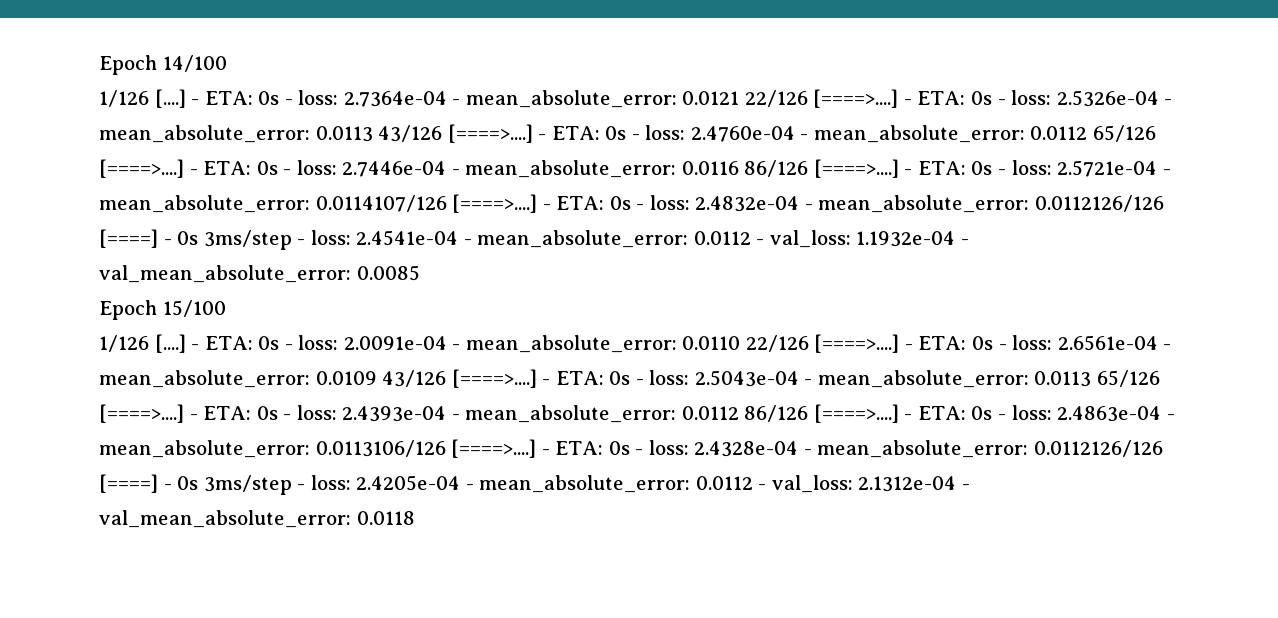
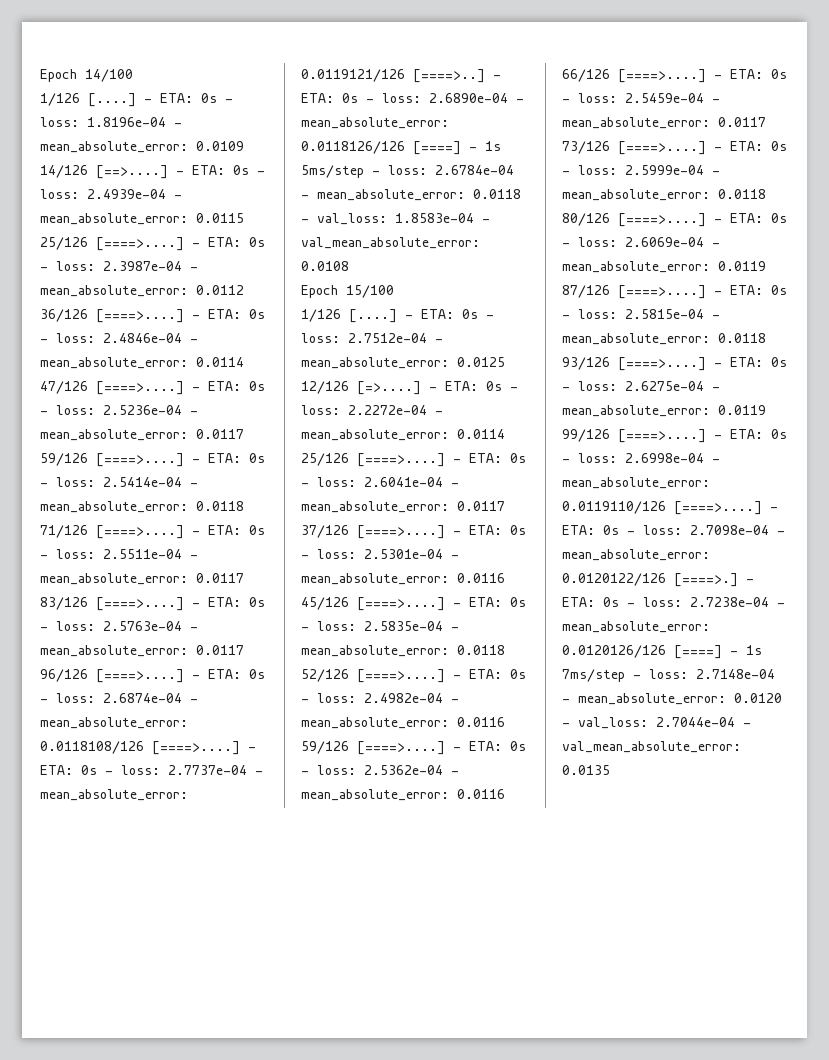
[343,89,1173,108] [99,124,1156,143] [99,159,1171,178] [99,194,1164,213] [99,229,969,250] [99,265,420,283] 2.7364e-04 - mean_absolute_error: 0.0121 22/126 [====>....] - ETA: 0s - loss: 2.5326e-04 - mean_absolute_error: 0.0113 43/126 [====>....] - ETA: 0s - loss: 2.4760e-04 - mean_absolute_error: 0.0112 65/126 [====>....] - ETA: 0s - loss: 2.7446e-04 - mean_absolute_error: 0.0116 86/126 [====>....] - ETA: 0s - loss: 2.5721e-04 - mean_absolute_error: 0.0114107/126 [====>....] - ETA: 0s - loss: 2.4832e-04 - mean_absolute_error: 0.0112126/126 [====] - 0s 3ms/step - loss: 2.4541e-04 - mean_absolute_error: 0.0112 - val_loss: 1.1932e-04 - val_mean_absolute_error: 0.0085 -> [87,117,182,127] [40,141,244,153] [40,165,265,179] [40,189,182,199] [40,213,244,225] [40,237,265,251] [40,261,198,271] [40,285,244,297] [40,309,265,323] [40,333,198,343] [40,357,244,369] [40,381,265,395] [40,405,198,415] [40,429,244,441] [40,453,265,467] [40,477,198,487] [40,501,244,513] [40,525,265,539] [40,549,198,559] [40,573,244,585] [40,597,265,611] [40,621,198,631] [40,645,244,657] [40,669,265,683] [40,693,198,703] [40,717,188,729] [40,741,256,755] [40,765,263,775] [40,789,188,801] [301,69,501,83] [301,93,524,103] [301,117,449,129] [301,141,501,155] [301,165,514,178] [301,189,521,201] [301,213,490,225] [301,237,480,249] [301,261,349,271] 1.8196e-04 - mean_absolute_error: 0.0109 14/126 [==>....] - ETA: 0s - loss: 2.4939e-04 - mean_absolute_error: 0.0115 25/126 [====>....] - ETA: 0s - loss: 2.3987e-04 - mean_absolute_error: 0.0112 36/126 [====>....] - ETA: 0s - loss: 2.4846e-04 - mean_absolute_error: 0.0114 47/126 [====>....] - ETA: 0s - loss: 2.5236e-04 - mean_absolute_error: 0.0117 59/126 [====>....] - ETA: 0s - loss: 2.5414e-04 - mean_absolute_error: 0.0118 71/126 [====>....] - ETA: 0s - loss: 2.5511e-04 - mean_absolute_error: 0.0117 83/126 [====>....] - ETA: 0s - loss: 2.5763e-04 - mean_absolute_error: 0.0117 96/126 [====>....] - ETA: 0s - loss: 2.6874e-04 - mean_absolute_error: 0.0118108/126 [====>....] - ETA: 0s - loss: 2.7737e-04 - mean_absolute_error: 0.0119121/126 [====>..] - ETA: 0s - loss: 2.6890e-04 - mean_absolute_error: 0.0118126/126 [====] - 1s 5ms/step - loss: 2.6784e-04 - mean_absolute_error: 0.0118 - val_loss: 1.8583e-04 - val_mean_absolute_error: 0.0108
[343,334,1172,353] [99,369,1160,388] [99,404,1175,423] [99,439,1163,458] [99,474,970,495] [99,510,415,528] 2.0091e-04 - mean_absolute_error: 0.0110 22/126 [====>....] - ETA: 0s - loss: 2.6561e-04 - mean_absolute_error: 0.0109 43/126 [====>....] - ETA: 0s - loss: 2.5043e-04 - mean_absolute_error: 0.0113 65/126 [====>....] - ETA: 0s - loss: 2.4393e-04 - mean_absolute_error: 0.0112 86/126 [====>....] - ETA: 0s - loss: 2.4863e-04 - mean_absolute_error: 0.0113106/126 [====>....] - ETA: 0s - loss: 2.4328e-04 - mean_absolute_error: 0.0112126/126 [====] - 0s 3ms/step - loss: 2.4205e-04 - mean_absolute_error: 0.0112 - val_loss: 2.1312e-04 - val_mean_absolute_error: 0.0118 -> [348,333,443,343] [301,357,505,369] [301,381,518,395] [301,405,443,415] [301,429,505,441] [301,453,526,467] [301,477,459,487] [301,501,505,513] [301,525,526,539] [301,549,459,559] [301,573,505,585] [301,597,526,611] [301,621,459,631] [301,645,505,657] [301,669,526,683] [301,693,459,703] [301,717,505,729] [301,741,526,755] [301,765,459,775] [301,789,505,801] [562,69,787,83] [562,93,720,103] [562,117,766,129] [562,141,787,155] [562,165,720,175] [562,189,766,201] [562,213,787,227] [562,237,720,247] [562,261,766,273] [562,285,787,299] [562,309,720,319] [562,333,766,345] [562,357,787,371] [562,381,720,391] [562,405,766,417] [562,429,787,443] [562,453,720,463] [562,477,710,489] [562,501,778,515] [562,525,785,535] [562,549,710,561] [562,573,754,587] [562,597,785,607] [562,621,710,633] [562,645,762,659] [562,669,775,682] [562,693,782,705] [562,717,751,729] [562,741,741,753] [562,765,610,775] 2.7512e-04 - mean_absolute_error: 0.0125 12/126 [=>....] - ETA: 0s - loss: 2.2272e-04 - mean_absolute_error: 0.0114 25/126 [====>....] - ETA: 0s - loss: 2.6041e-04 - mean_absolute_error: 0.0117 37/126 [====>....] - ETA: 0s - loss: 2.5301e-04 - mean_absolute_error: 0.0116 45/126 [====>....] - ETA: 0s - loss: 2.5835e-04 - mean_absolute_error: 0.0118 52/126 [====>....] - ETA: 0s - loss: 2.4982e-04 - mean_absolute_error: 0.0116 59/126 [====>....] - ETA: 0s - loss: 2.5362e-04 - mean_absolute_error: 0.0116 66/126 [====>....] - ETA: 0s - loss: 2.5459e-04 - mean_absolute_error: 0.0117 73/126 [====>....] - ETA: 0s - loss: 2.5999e-04 - mean_absolute_error: 0.0118 80/126 [====>....] - ETA: 0s - loss: 2.6069e-04 - mean_absolute_error: 0.0119 87/126 [====>....] - ETA: 0s - loss: 2.5815e-04 - mean_absolute_error: 0.0118 93/126 [====>....] - ETA: 0s - loss: 2.6275e-04 - mean_absolute_error: 0.0119 99/126 [====>....] - ETA: 0s - loss: 2.6998e-04 - mean_absolute_error: 0.0119110/126 [====>....] - ETA: 0s - loss: 2.7098e-04 - mean_absolute_error: 0.0120122/126 [====>.] - ETA: 0s - loss: 2.7238e-04 - mean_absolute_error: 0.0120126/126 [====] - 1s 7ms/step - loss: 2.7148e-04 - mean_absolute_error: 0.0120 - val_loss: 2.7044e-04 - val_mean_absolute_error: 0.0135

